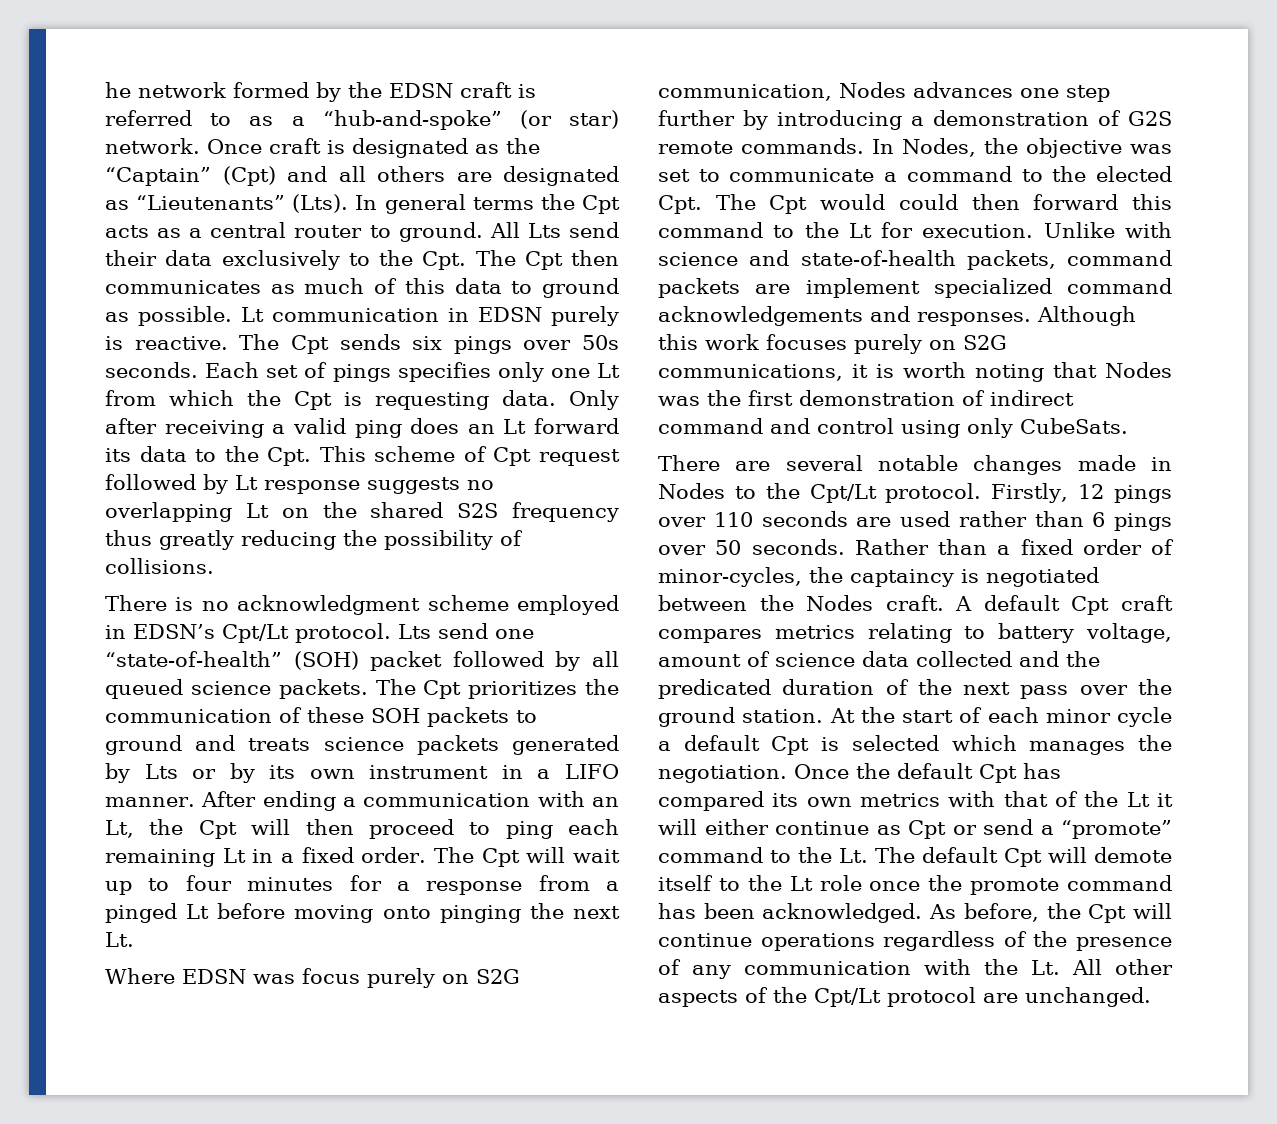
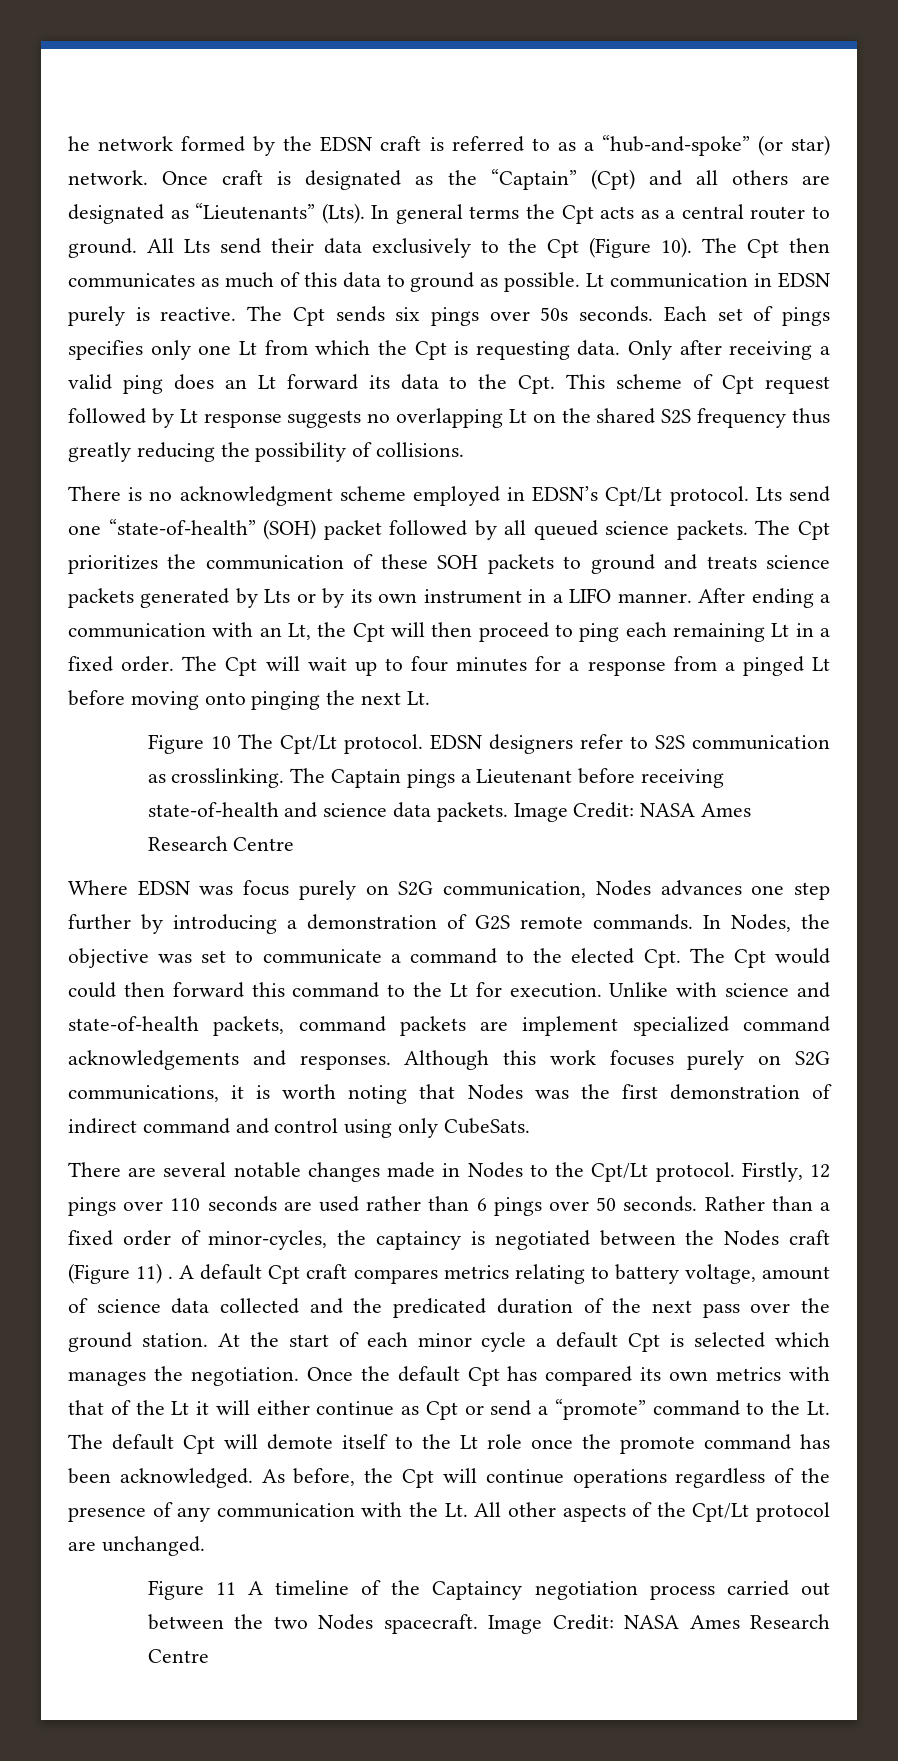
[422,251,467,270] Cpt. -> [547,237,693,258] Cpt (Figure 10).
(134, 939) none -> [147,734,830,754] [147,768,725,788] [147,802,752,822] [147,836,295,851] // Figure 10 The Cpt/Lt protocol. EDSN designers refer to S2S communication as crosslinking. The Captain pings a Lieutenant before receiving state-of-health and science data packets. Image Credit: NASA Ames Research Centre
[885,595,944,611] craft. -> [789,1230,831,1245] [68,1263,174,1284] craft (Figure 11) .
(1151, 997) none -> [147,1580,830,1600] [147,1614,830,1634] [147,1649,209,1663] // Figure 11 A timeline of the Captaincy negotiation process carried out between the two Nodes spacecraft. Image Credit: NASA Ames Research Centre

